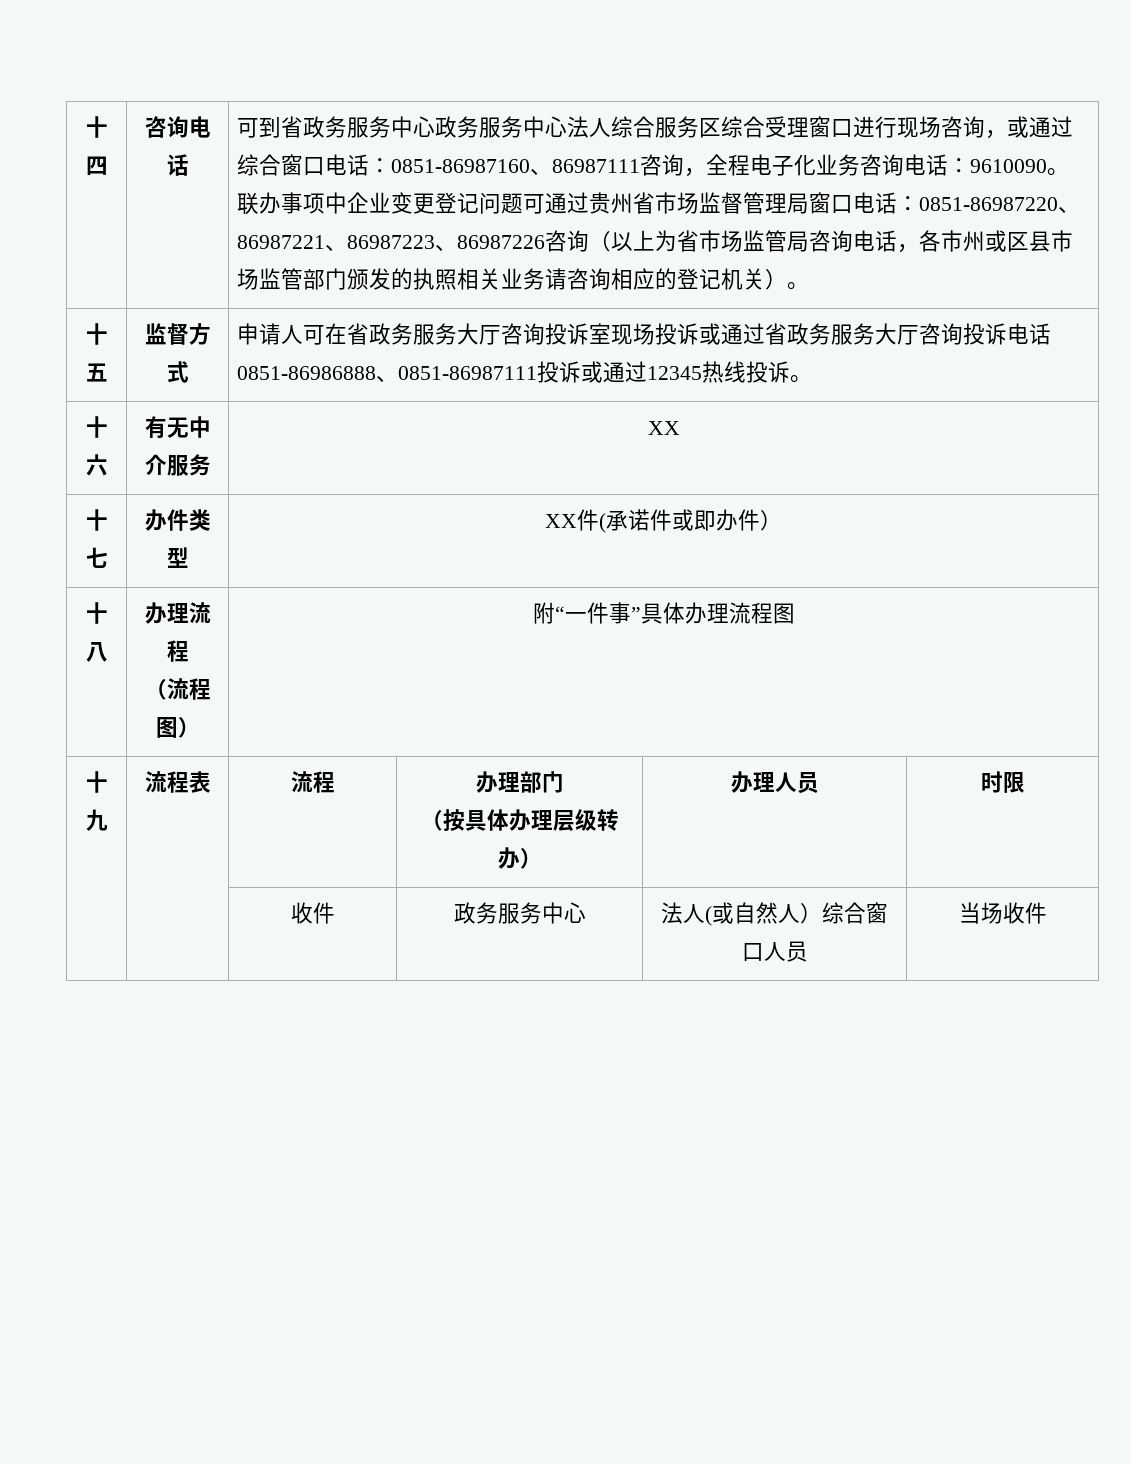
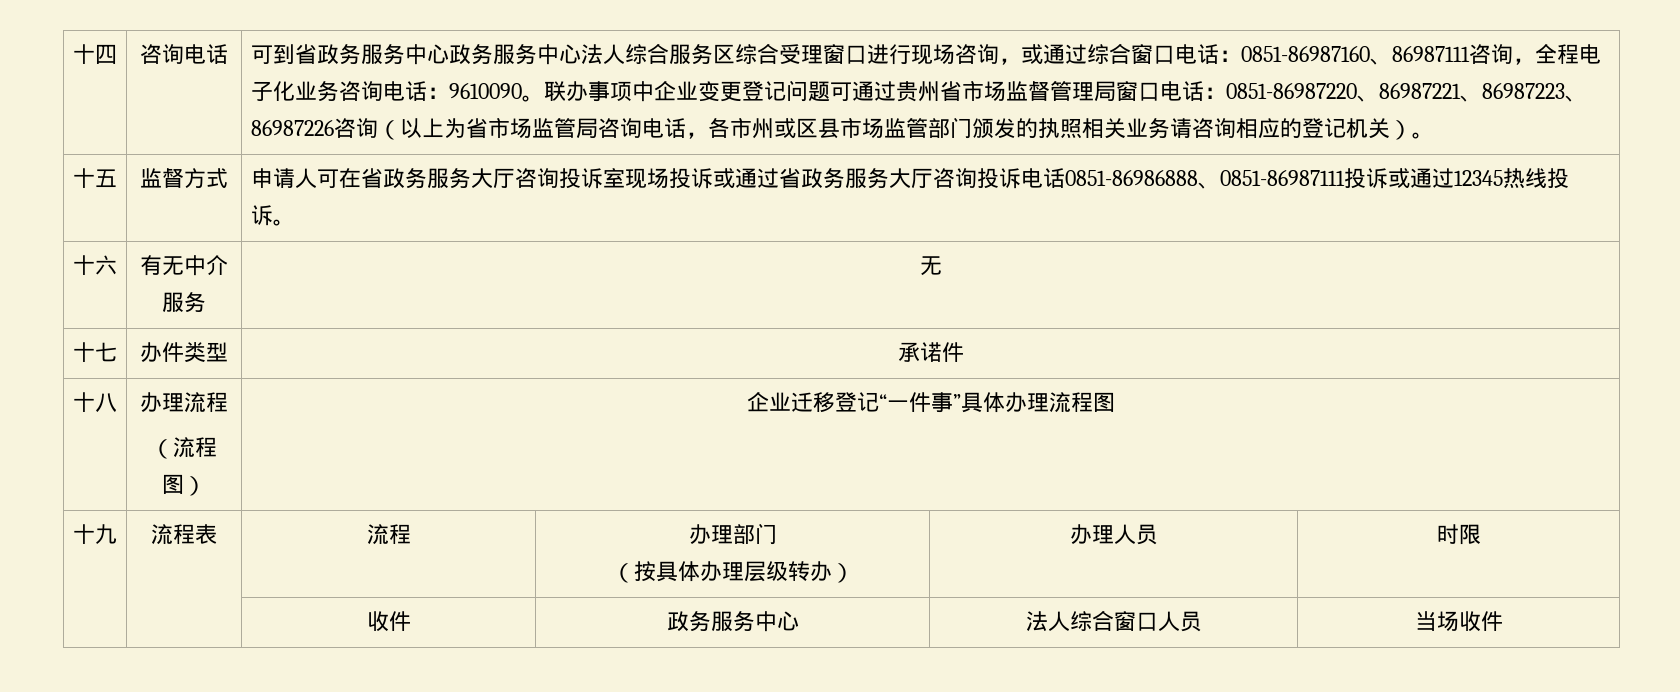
[647,421,680,435] XX -> [919,256,942,276] 无
[545,509,606,533] XX件( -> (228, 352) none
[672,509,782,531] 或即办件） -> (964, 352) none
[532,602,555,624] 附 -> [746,392,879,413] 企业迁移登记
[705,902,822,926] (或自然人） -> (1070, 621) none

